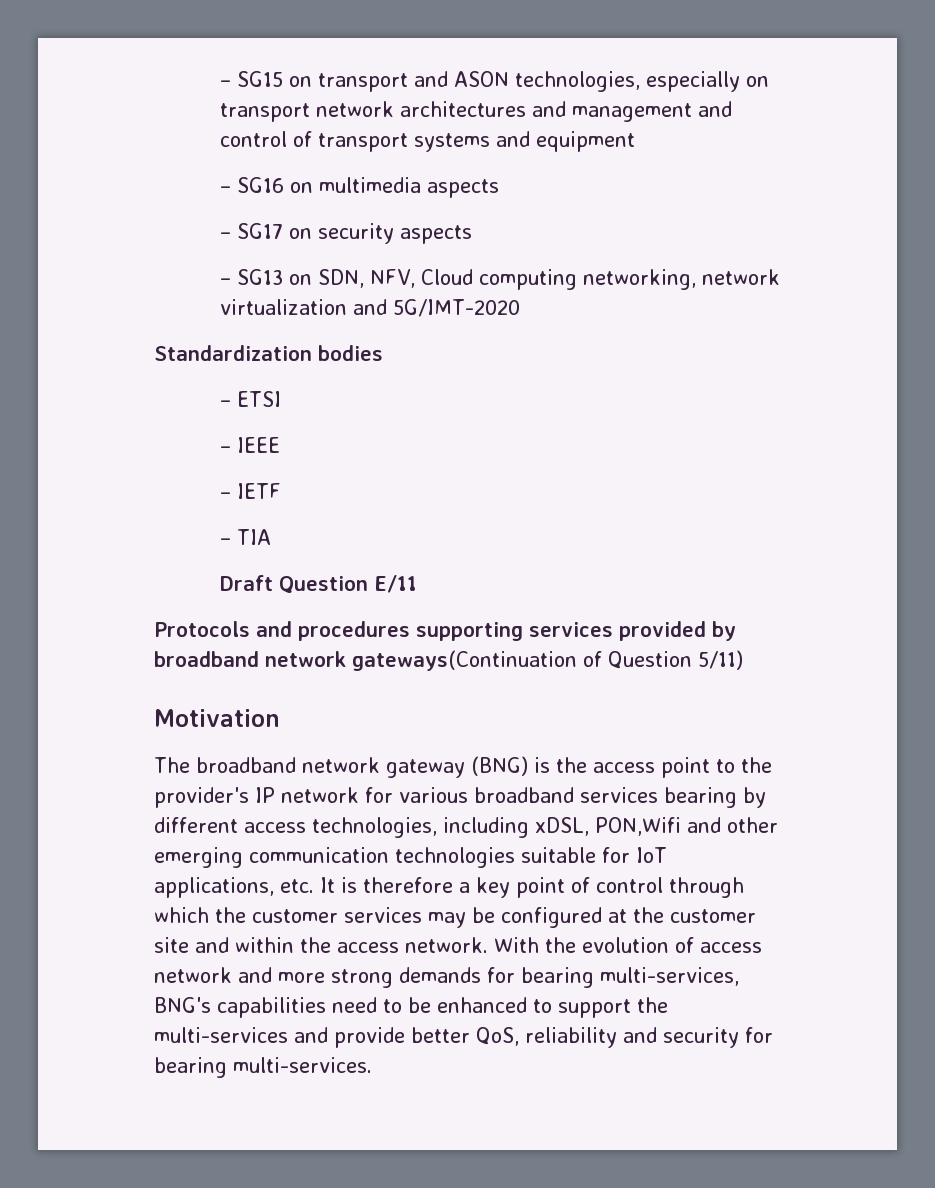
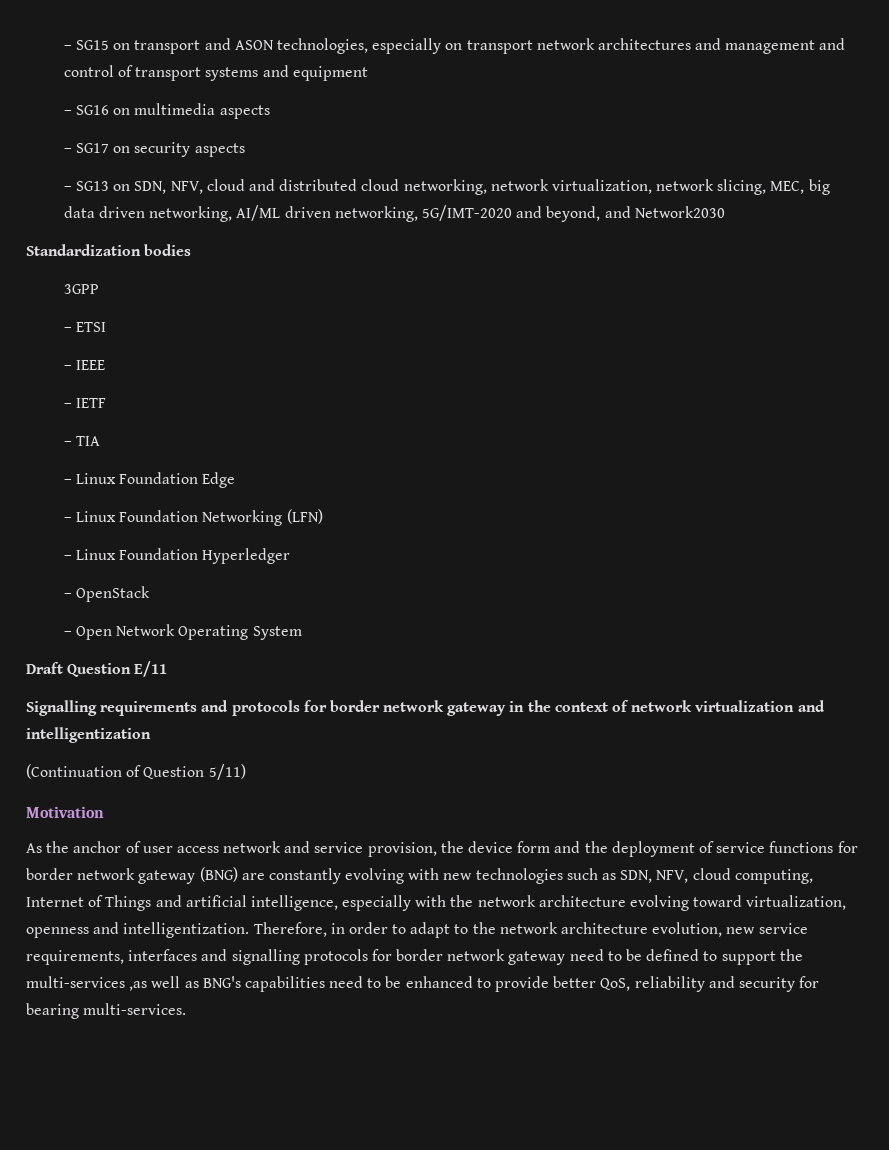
[421,269,781,290] [220,299,521,317] Cloud computing networking, network virtualization and 5G/IMT-2020 -> [206,179,830,195] [63,205,725,222] cloud and distributed cloud networking, network virtualization, network slicing, MEC, big data driven networking, AI/ML driven networking, 5G/IMT-2020 and beyond, and Network2030
(383, 353) none -> [63,284,99,294] // 3GPP
[220,575,418,594] [154,621,736,641] [154,650,743,671] [154,709,280,727] [154,756,772,778] [154,787,766,808] [154,817,778,838] [154,847,667,868] [154,877,744,898] [154,907,756,928] [154,937,762,953] [154,967,739,988] Draft Question E/11 // Protocols and procedures supporting services provided by broadband network gateways(Continuation of Question 5/11) // Motivation // The broadband network gateway (BNG) is the access point to the provider's IP network for various broadband services bearing by different access technologies, including xDSL, PON,Wifi and other emerging communication technologies suitable for IoT applications, etc. It is therefore a key point of control through which the customer services may be configured at the customer site and within the access network. With the evolution of access network and more strong demands for bearing multi-services, -> [63,472,236,488] [63,509,323,526] [63,548,291,564] [63,586,151,602] [63,624,302,640] [26,661,168,677] [26,700,825,716] [26,727,151,743] [26,764,246,780] [26,806,104,818] [26,841,858,857] [26,867,813,884] [26,895,847,911] [26,922,808,938] [26,949,803,965] [26,976,199,991] – Linux Foundation Edge // – Linux Foundation Networking (LFN) // – Linux Foundation Hyperledger // – OpenStack // – Open Network Operating System // Draft Question E/11 // Signalling requirements and protocols for border network gateway in the context of network virtualization and intelligentization // (Continuation of Question 5/11) // Motivation // As the anchor of user access network and service provision, the device form and the deployment of service functions for border network gateway (BNG) are constantly evolving with new technologies such as SDN, NFV, cloud computing, Internet of Things and artificial intelligence, especially with the network architecture evolving toward virtualization, openness and intelligentization. Therefore, in order to adapt to the network architecture evolution, new service requirements, interfaces and signalling protocols for border network gateway need to be defined to support the multi-services ,as well as
[558,997,668,1018] [154,1027,328,1043] support the multi-services and -> (491, 983) none

